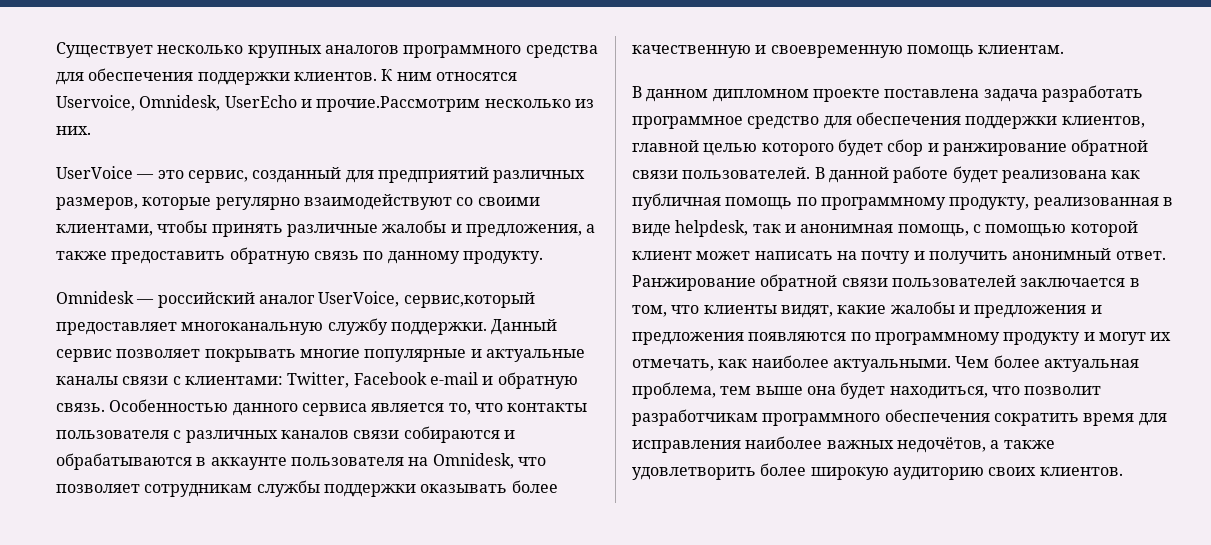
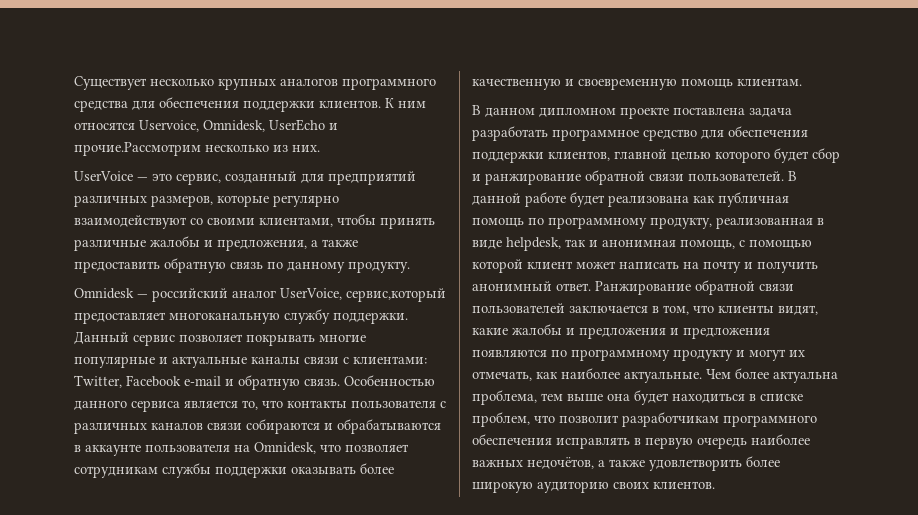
[832,359,951,372] актуальными. -> [624,371,702,383] актуальные.
[1043,359,1139,372] актуальная -> [773,371,838,383] актуальна
[889,386,988,399] находиться, -> [672,393,803,403] [472,412,530,427] находиться в списке проблем,
[993,413,1167,426] [632,440,741,453] сократить время для исправления -> [556,437,747,449] исправлять в первую очередь

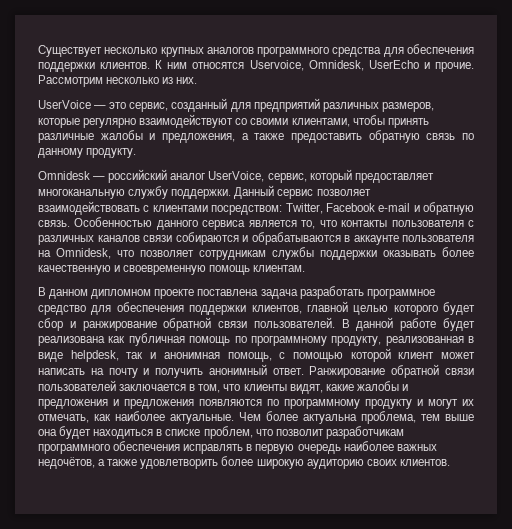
[74,142,201,156] прочие.Рассмотрим -> [434,62,474,72] [38,75,103,87] прочие. Рассмотрим
[346,288,446,302] сервис,который -> [267,169,352,183] сервис, который
[246,334,366,346] [74,356,427,368] покрывать многие популярные и актуальные каналы связи с клиентами: -> [38,201,283,215] взаимодействовать с клиентами посредством:

